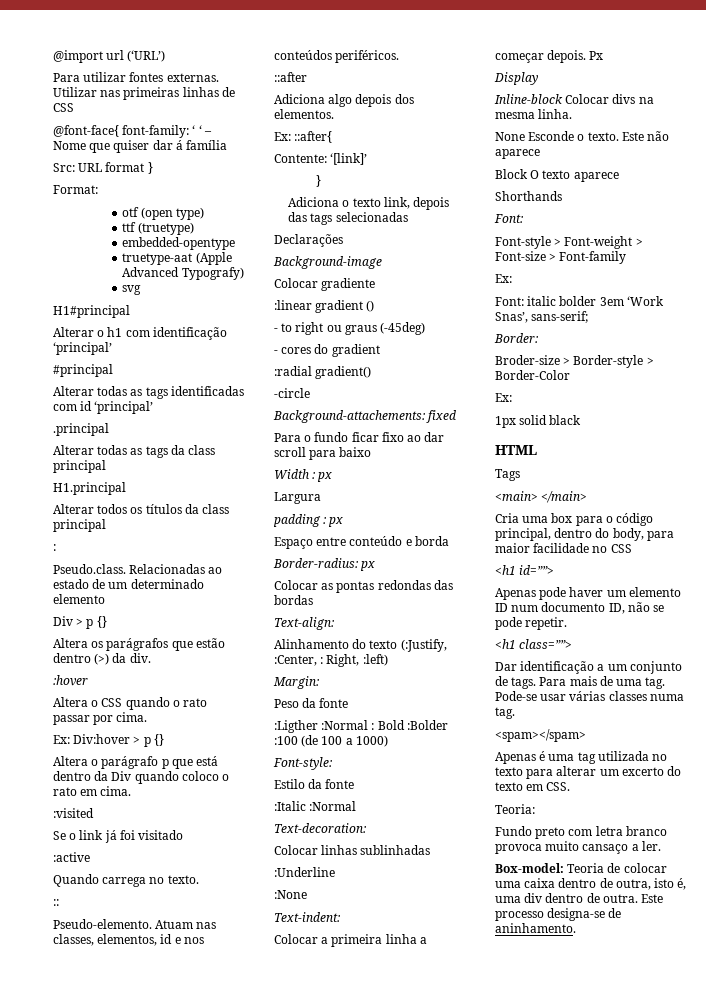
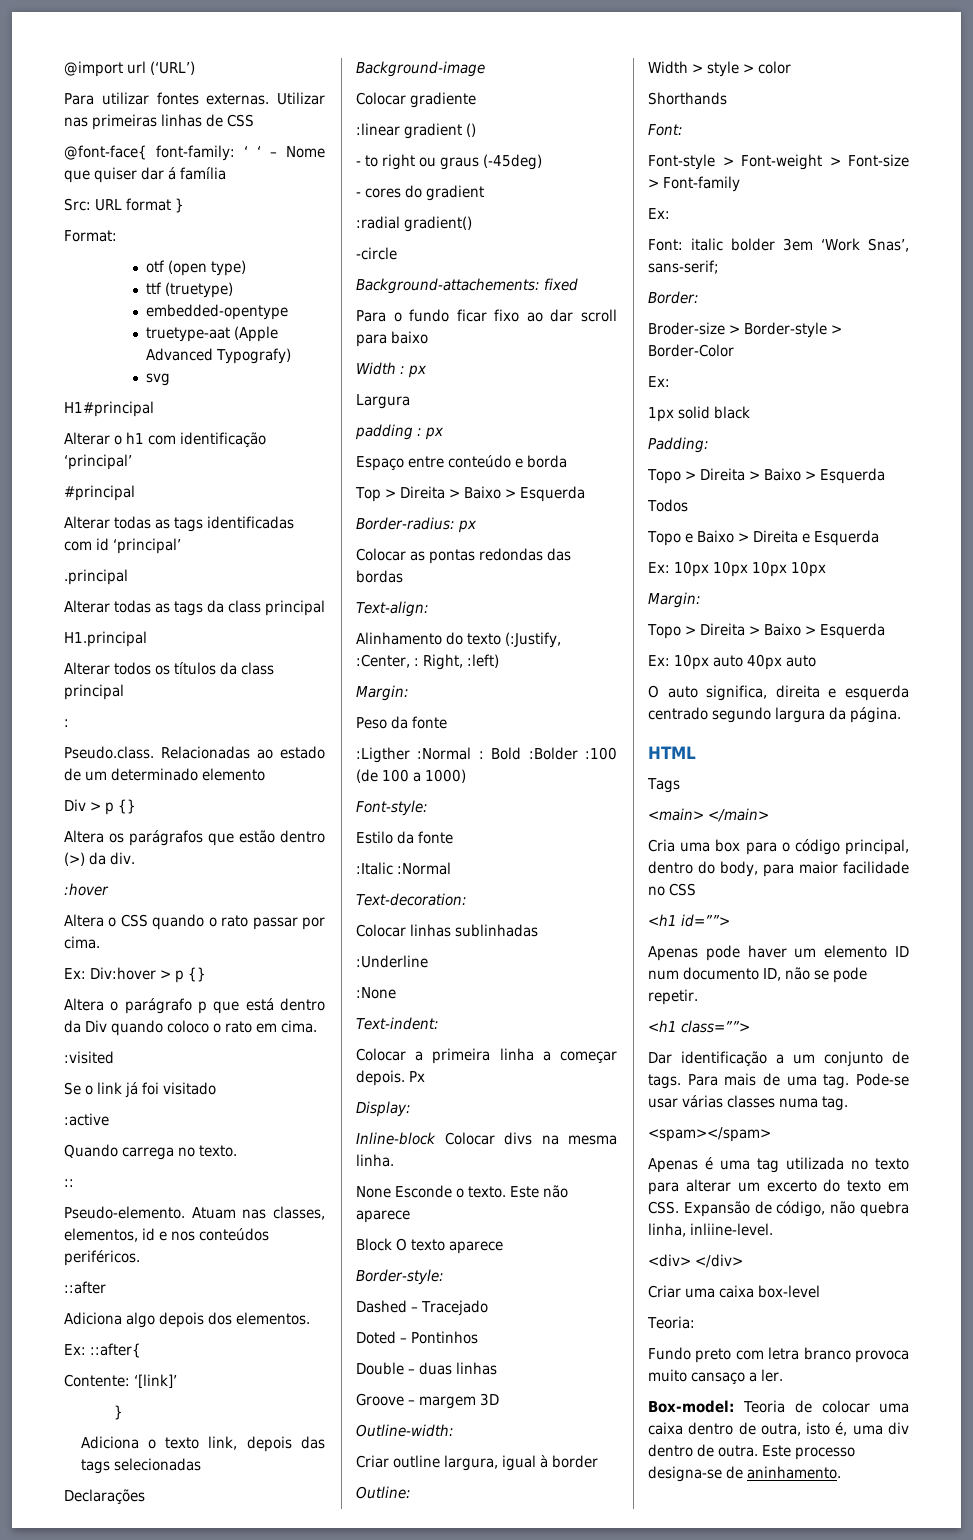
(449, 541) none -> [355,486,585,502] // Top > Direita > Baixo > Esquerda
[494,72,538,85] Display -> [356,1101,411,1117] Display:
(619, 177) none -> [356,1269,444,1285] [356,1300,488,1316] [356,1331,478,1344] [356,1362,497,1375] [356,1393,499,1409] [356,1424,454,1437] [356,1455,598,1471] [356,1486,411,1499] [648,61,791,77] // Border-style: // Dashed – Tracejado // Doted – Pontinhos // Double – duas linhas // Groove – margem 3D // Outline-width: // Criar outline largura, igual à border // Outline: // Width > style > color
(582, 420) none -> [648,437,709,453] [647,468,885,484] [647,499,688,512] [647,530,879,546] [648,561,826,577] [648,592,701,608] [647,623,885,639] [648,654,816,670] [648,685,909,701] [648,707,901,723] // Padding: // Topo > Direita > Baixo > Esquerda // Todos // Topo e Baixo > Direita e Esquerda // Ex: 10px 10px 10px 10px // Margin: // Topo > Direita > Baixo > Esquerda // Ex: 10px auto 40px auto // O auto significa, direita e esquerda centrado segundo largura da página.
(571, 786) none -> [683,1201,909,1217] [648,1223,773,1237] [648,1254,743,1268] [648,1285,820,1298] Expansão de código, não quebra linha, inliine-level. // <div> </div> // Criar uma caixa box-level

